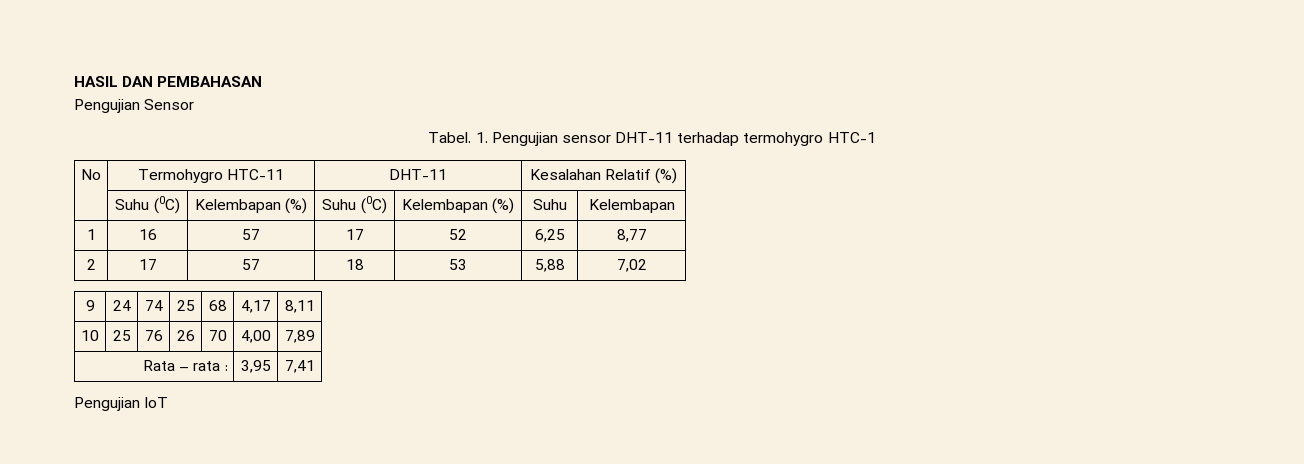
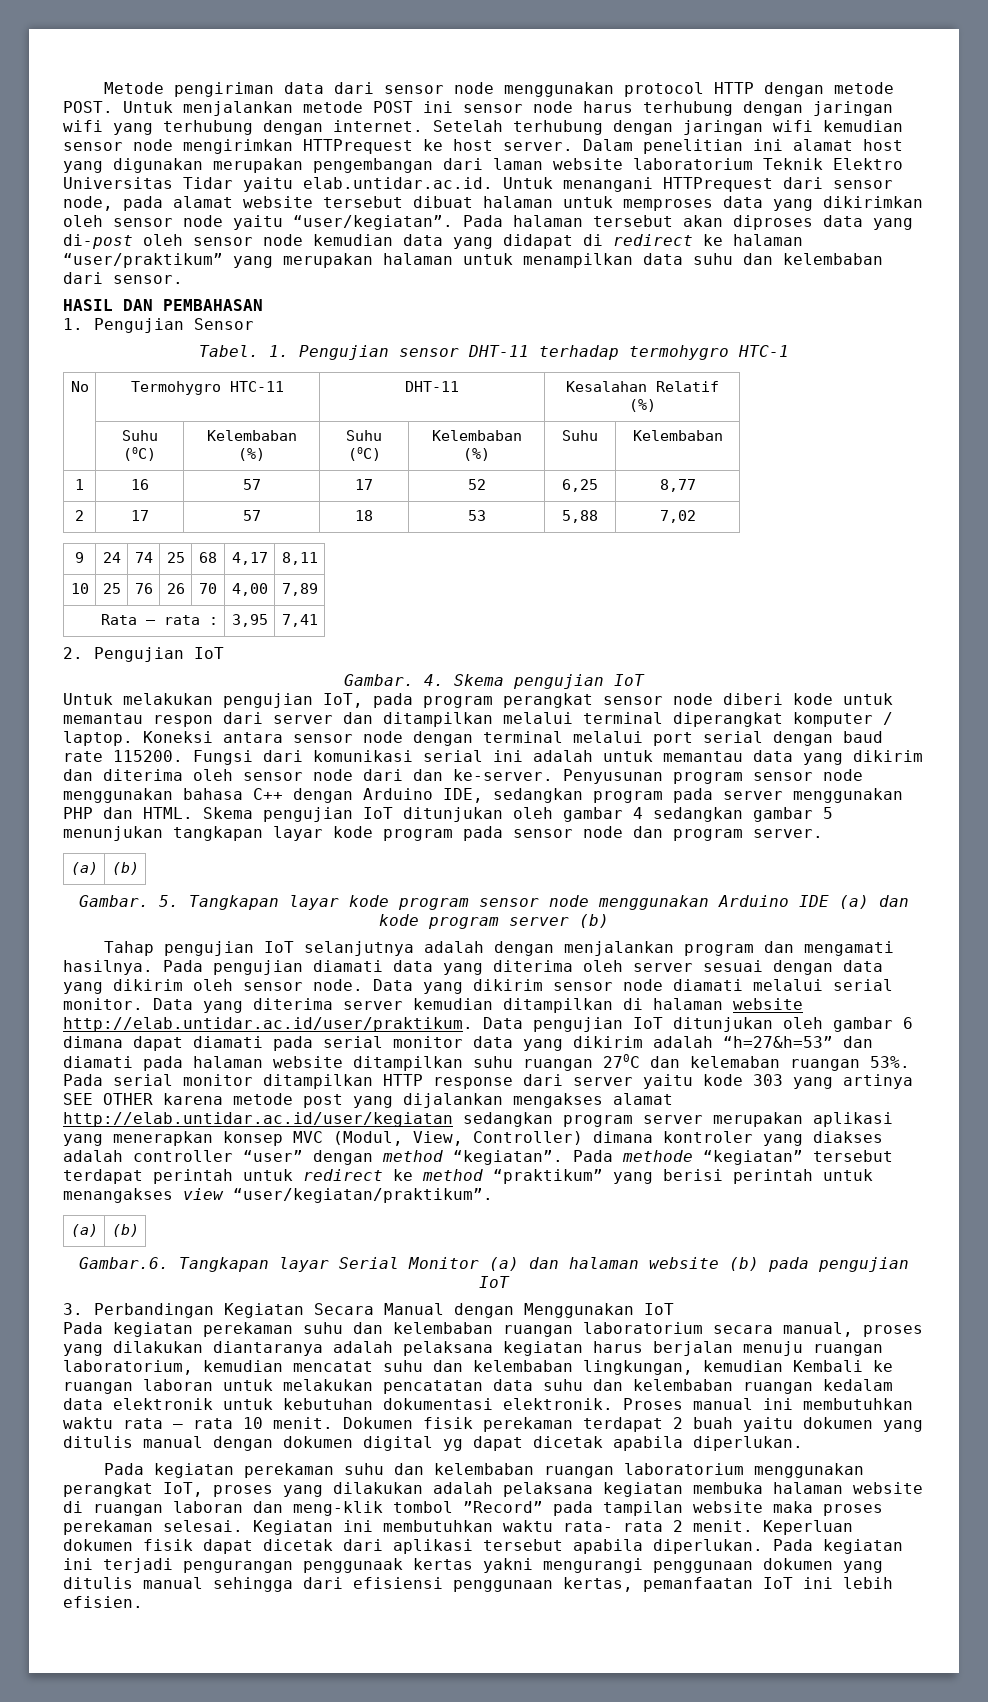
(74, 81) none -> [103,82,894,97] [63,101,893,116] [63,120,903,135] [63,139,903,154] [63,158,903,173] [63,177,893,192] [63,196,923,211] [63,215,913,230] [63,234,803,249] [63,253,883,268] [63,272,183,284] Metode pengiriman data dari sensor node menggunakan protocol HTTP dengan metode POST. Untuk menjalankan metode POST ini sensor node harus terhubung dengan jaringan wifi yang terhubung dengan internet. Setelah terhubung dengan jaringan wifi kemudian sensor node mengirimkan HTTPrequest ke host server. Dalam penelitian ini alamat host yang digunakan merupakan pengembangan dari laman website laboratorium Teknik Elektro Universitas Tidar yaitu elab.untidar.ac.id. Untuk menangani HTTPrequest dari sensor node, pada alamat website tersebut dibuat halaman untuk memproses data yang dikirimkan oleh sensor node yaitu “user/kegiatan”. Pada halaman tersebut akan diproses data yang di-post oleh sensor node kemudian data yang didapat di redirect ke halaman “user/praktikum” yang merupakan halaman untuk menampilkan data suhu dan kelembaban dari sensor. //
(263, 81) none -> [63,318,83,330] 1.
[194,199,281,213] Kelembapan -> [206,430,297,441] Kelembaban
[401,199,488,213] Kelembapan -> [431,430,522,441] Kelembaban
[588,199,675,213] Kelembapan -> [632,430,723,441] Kelembaban
(315, 366) none -> [63,647,83,659] 2.
(169, 402) none -> [344,674,645,689] [63,693,893,708] [63,712,893,727] [63,731,883,746] [63,750,923,765] [63,769,863,784] [63,788,903,803] [63,807,833,822] [63,826,823,841] [70,862,98,875] [111,862,139,875] [79,895,909,910] [379,914,609,929] [103,941,894,956] [63,960,883,975] [63,979,893,994] [63,998,803,1013] [63,1017,913,1032] [63,1036,873,1051] [63,1054,910,1071] [63,1074,913,1089] [63,1093,673,1108] [63,1112,893,1127] [63,1131,883,1146] [63,1150,893,1165] [63,1169,873,1184] [63,1188,493,1203] [70,1224,98,1237] [111,1224,139,1237] [79,1257,909,1272] [479,1276,510,1288] [63,1303,675,1318] [63,1322,923,1337] [63,1341,883,1356] [63,1360,893,1375] [63,1379,893,1394] [63,1398,913,1410] [63,1417,923,1432] [63,1436,803,1451] [103,1463,864,1478] [63,1482,923,1497] [63,1501,883,1516] [63,1520,853,1535] [63,1539,903,1554] [63,1558,883,1573] [63,1577,893,1592] [63,1596,143,1608] // Gambar. 4. Skema pengujian IoT // Untuk melakukan pengujian IoT, pada program perangkat sensor node diberi kode untuk memantau respon dari server dan ditampilkan melalui terminal diperangkat komputer / laptop. Koneksi antara sensor node dengan terminal melalui port serial dengan baud rate 115200. Fungsi dari komunikasi serial ini adalah untuk memantau data yang dikirim dan diterima oleh sensor node dari dan ke-server. Penyusunan program sensor node menggunakan bahasa C++ dengan Arduino IDE, sedangkan program pada server menggunakan PHP dan HTML. Skema pengujian IoT ditunjukan oleh gambar 4 sedangkan gambar 5 menunjukan tangkapan layar kode program pada sensor node dan program server. // (a) | (b) // Gambar. 5. Tangkapan layar kode program sensor node menggunakan Arduino IDE (a) dan kode program server (b) // Tahap pengujian IoT selanjutnya adalah dengan menjalankan program dan mengamati hasilnya. Pada pengujian diamati data yang diterima oleh server sesuai dengan data yang dikirim oleh sensor node. Data yang dikirim sensor node diamati melalui serial monitor. Data yang diterima server kemudian ditampilkan di halaman website http://elab.untidar.ac.id/user/praktikum. Data pengujian IoT ditunjukan oleh gambar 6 dimana dapat diamati pada serial monitor data yang dikirim adalah “h=27&h=53” dan diamati pada halaman website ditampilkan suhu ruangan 270C dan kelemaban ruangan 53%. Pada serial monitor ditampilkan HTTP response dari server yaitu kode 303 yang artinya SEE OTHER karena metode post yang dijalankan mengakses alamat http://elab.untidar.ac.id/user/kegiatan sedangkan program server merupakan aplikasi yang menerapkan konsep MVC (Modul, View, Controller) dimana kontroler yang diakses adalah controller “user” dengan method “kegiatan”. Pada methode “kegiatan” tersebut terdapat perintah untuk redirect ke method “praktikum” yang berisi perintah untuk menangakses view “user/kegiatan/praktikum”. // (a) | (b) // Gambar.6. Tangkapan layar Serial Monitor (a) dan halaman website (b) pada pengujian IoT // 3. Perbandingan Kegiatan Secara Manual dengan Menggunakan IoT // Pada kegiatan perekaman suhu dan kelembaban ruangan laboratorium secara manual, proses yang dilakukan diantaranya adalah pelaksana kegiatan harus berjalan menuju ruangan laboratorium, kemudian mencatat suhu dan kelembaban lingkungan, kemudian Kembali ke ruangan laboran untuk melakukan pencatatan data suhu dan kelembaban ruangan kedalam data elektronik untuk kebutuhan dokumentasi elektronik. Proses manual ini membutuhkan waktu rata – rata 10 menit. Dokumen fisik perekaman terdapat 2 buah yaitu dokumen yang ditulis manual dengan dokumen digital yg dapat dicetak apabila diperlukan. // Pada kegiatan perekaman suhu dan kelembaban ruangan laboratorium menggunakan perangkat IoT, proses yang dilakukan adalah pelaksana kegiatan membuka halaman website di ruangan laboran dan meng-klik tombol ”Record” pada tampilan website maka proses perekaman selesai. Kegiatan ini membutuhkan waktu rata- rata 2 menit. Keperluan dokumen fisik dapat dicetak dari aplikasi tersebut apabila diperlukan. Pada kegiatan ini terjadi pengurangan penggunaak kertas yakni mengurangi penggunaan dokumen yang ditulis manual sehingga dari efisiensi penggunaan kertas, pemanfaatan IoT ini lebih efisien.

